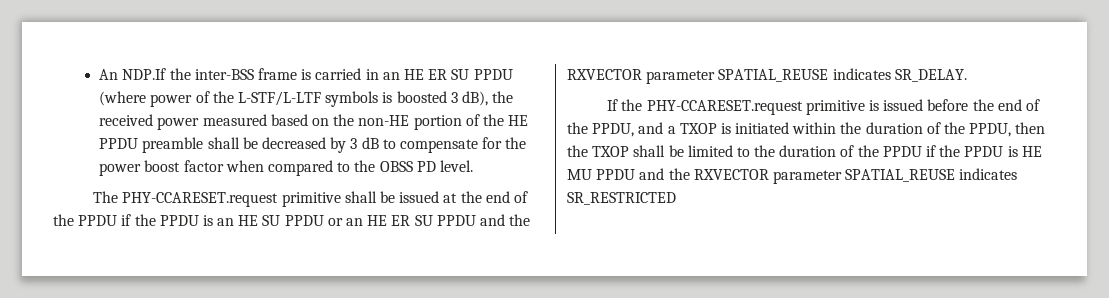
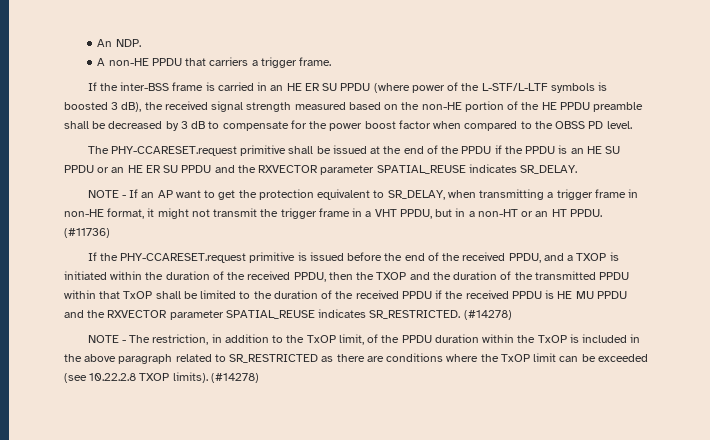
[122,68,167,80] NDP.If -> [115,39,141,47] [97,57,332,68] [87,82,97,91] NDP. // A non-HE PPDU that carriers a trigger frame. // If
[157,117,200,130] power -> [211,101,292,112] signal strength
(967, 75) none -> [87,189,639,200] [64,208,602,219] [64,228,110,238] // NOTE - If an AP want to get the protection equivalent to SR_DELAY, when transmitting a trigger frame in non-HE format, it might not transmit the trigger frame in a VHT PPDU, but in a non-HT or an HT PPDU. (#11736)
(588, 128) none -> [462,252,506,261] received
(966, 128) none -> [247,271,291,280] received
(630, 151) none -> [409,271,630,280] [64,290,153,299] and the duration of the transmitted PPDU within that TxOP
[882,145,961,157] PPDU if the -> [355,290,509,299] received PPDU if the received
[567,192,676,205] SR_RESTRICTED -> [369,310,512,320] [87,334,641,345] [64,353,648,364] [64,372,259,383] SR_RESTRICTED. (#14278) // NOTE - The restriction, in addition to the TxOP limit, of the PPDU duration within the TxOP is included in the above paragraph related to SR_RESTRICTED as there are conditions where the TxOP limit can be exceeded (see 10.22.2.8 TXOP limits). (#14278)

